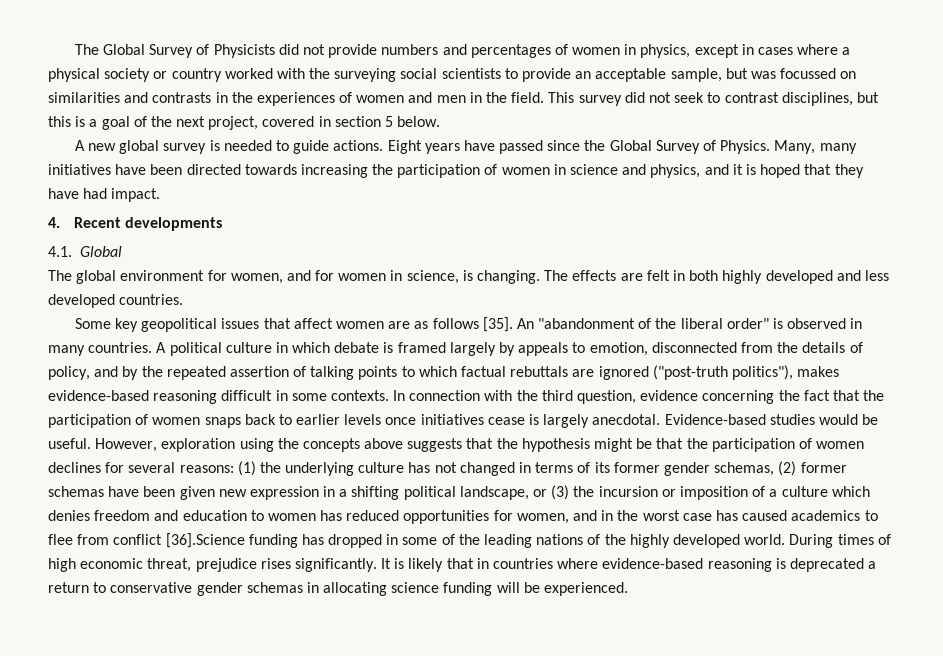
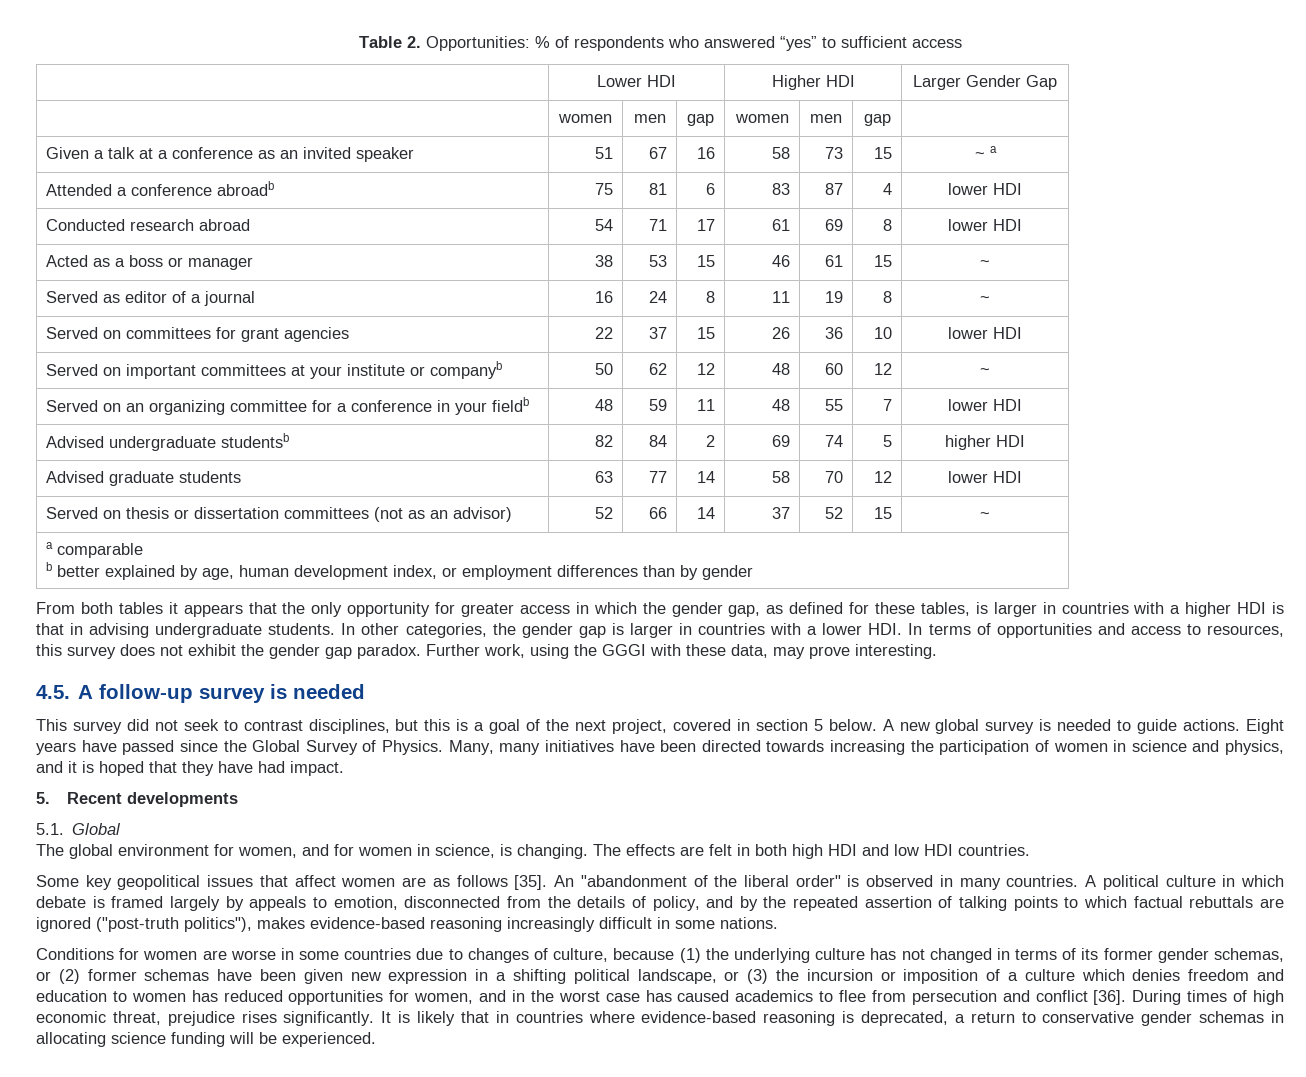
[74,44,851,58] [48,68,857,82] [48,92,545,106] The Global Survey of Physicists did not provide numbers and percentages of women in physics, except in cases where a physical society or country worked with the surveying social scientists to provide an acceptable sample, but was focussed on similarities and contrasts in the experiences of women and men in the field. -> [358,36,962,51] [597,75,676,87] [771,75,855,90] [913,75,1057,90] [558,114,612,123] [633,114,666,123] [687,114,714,126] [734,114,789,123] [810,114,842,123] [863,114,891,126] [46,147,415,162] [594,147,613,159] [648,147,667,159] [696,147,715,159] [771,147,790,159] [824,147,843,159] [873,147,892,159] [974,146,997,159] [46,181,275,196] [594,183,613,195] [648,183,667,195] [705,183,715,195] [771,183,790,195] [824,183,843,195] [882,183,892,195] [948,183,1022,195] [46,219,251,231] [594,219,613,231] [648,219,667,231] [696,219,715,231] [771,219,790,231] [824,219,843,231] [882,219,892,231] [948,219,1022,231] [46,255,254,270] [594,255,613,267] [648,255,667,267] [696,255,715,267] [771,255,790,267] [824,255,843,267] [873,255,892,267] [980,260,990,267] [46,291,256,306] [594,291,613,303] [648,291,667,303] [705,291,715,303] [771,291,790,303] [824,291,843,303] [882,291,892,303] [980,296,990,303] [46,327,350,342] [594,327,613,339] [648,327,667,339] [696,327,715,339] [771,327,790,339] [824,327,843,339] [873,327,892,339] [948,327,1022,339] [46,361,503,379] [594,363,613,375] [648,363,667,375] [696,363,715,375] [771,363,790,375] [824,363,843,375] [873,363,892,375] [980,368,990,375] [46,397,530,415] [594,399,613,411] [648,399,667,411] [696,399,715,411] [771,399,790,411] [824,399,843,411] [882,399,892,411] [948,399,1022,411] [46,433,290,451] [594,435,613,447] [648,435,667,447] [705,435,715,447] [771,435,790,447] [824,435,843,447] [882,435,892,447] [945,435,1025,450] [46,471,242,486] [594,471,613,483] [648,471,667,483] [696,471,715,483] [771,471,790,483] [824,471,843,483] [873,471,892,483] [948,471,1022,483] [46,507,513,522] [594,507,613,519] [648,507,667,519] [696,507,715,519] [771,507,790,519] [824,507,843,519] [873,507,892,519] [980,512,990,519] [46,542,144,558] [46,562,754,580] [36,602,1284,617] [36,623,1285,638] [36,644,937,659] [36,684,366,703] Table 2. Opportunities: % of respondents who answered “yes” to sufficient access // | Lower HDI | Higher HDI | Larger Gender Gap // | women | men | gap | women | men | gap | // Given a talk at a conference as an invited speaker | 51 | 67 | 16 | 58 | 73 | 15 | ~ a // Attended a conference abroadb | 75 | 81 | 6 | 83 | 87 | 4 | lower HDI // Conducted research abroad | 54 | 71 | 17 | 61 | 69 | 8 | lower HDI // Acted as a boss or manager | 38 | 53 | 15 | 46 | 61 | 15 | ~ // Served as editor of a journal | 16 | 24 | 8 | 11 | 19 | 8 | ~ // Served on committees for grant agencies | 22 | 37 | 15 | 26 | 36 | 10 | lower HDI // Served on important committees at your institute or companyb | 50 | 62 | 12 | 48 | 60 | 12 | ~ // Served on an organizing committee for a conference in your fieldb | 48 | 59 | 11 | 48 | 55 | 7 | lower HDI // Advised undergraduate studentsb | 82 | 84 | 2 | 69 | 74 | 5 | higher HDI // Advised graduate students | 63 | 77 | 14 | 58 | 70 | 12 | lower HDI // Served on thesis or dissertation committees (not as an advisor) | 52 | 66 | 14 | 37 | 52 | 15 | ~ // a comparable // b better explained by age, human development index, or employment differences than by gender // From both tables it appears that the only opportunity for greater access in which the gender gap, as defined for these tables, is larger in countries with a higher HDI is that in advising undergraduate students. In other categories, the gender gap is larger in countries with a lower HDI. In terms of opportunities and access to resources, this survey does not exhibit the gender gap paradox. Further work, using the GGGI with these data, may prove interesting. // 4.5. A follow-up survey is needed //
(441, 121) // -> (877, 725) none
[48,217,60,228] 4. -> [36,792,50,804] 5.
[48,246,72,257] 4.1. -> [36,823,64,835] 5.1.
[722,270,889,284] [48,294,115,308] highly developed and less developed -> [792,844,953,859] high HDI and low HDI
(218, 397) none -> [507,917,595,932] increasingly
[330,390,885,404] [48,414,879,428] [48,438,865,452] [48,462,234,473] contexts. In connection with the third question, evidence concerning the fact that the participation of women snaps back to earlier levels once initiatives cease is largely anecdotal. Evidence-based studies would be useful. However, exploration using the concepts above suggests that the hypothesis might be that the participation of women declines for several reasons: -> [720,917,778,929] [36,948,675,963] nations. // Conditions for women are worse in some countries due to changes of culture, because
(775, 469) none -> [36,971,51,981] or
[113,533,786,548] conflict [36].Science funding has dropped in some of the leading nations of the highly developed world. -> [911,990,1127,1005] persecution and conflict [36].
[789,558,864,572] deprecated -> [860,1011,948,1026] deprecated,

